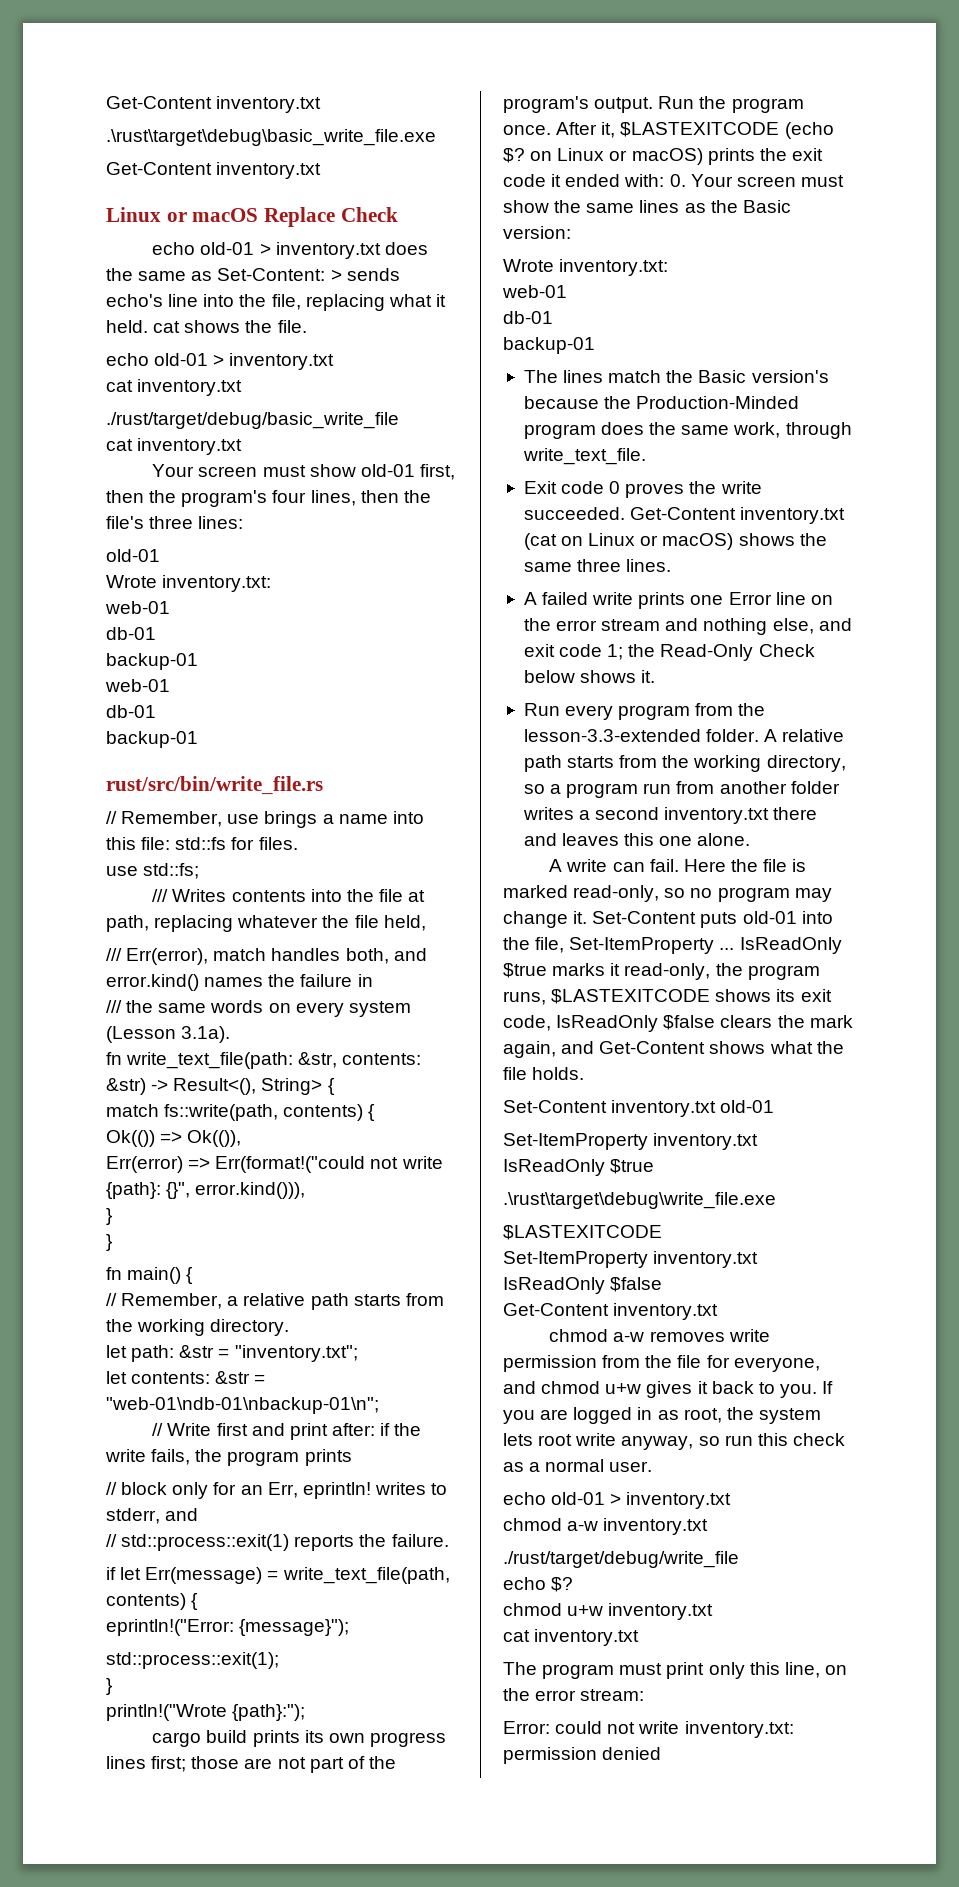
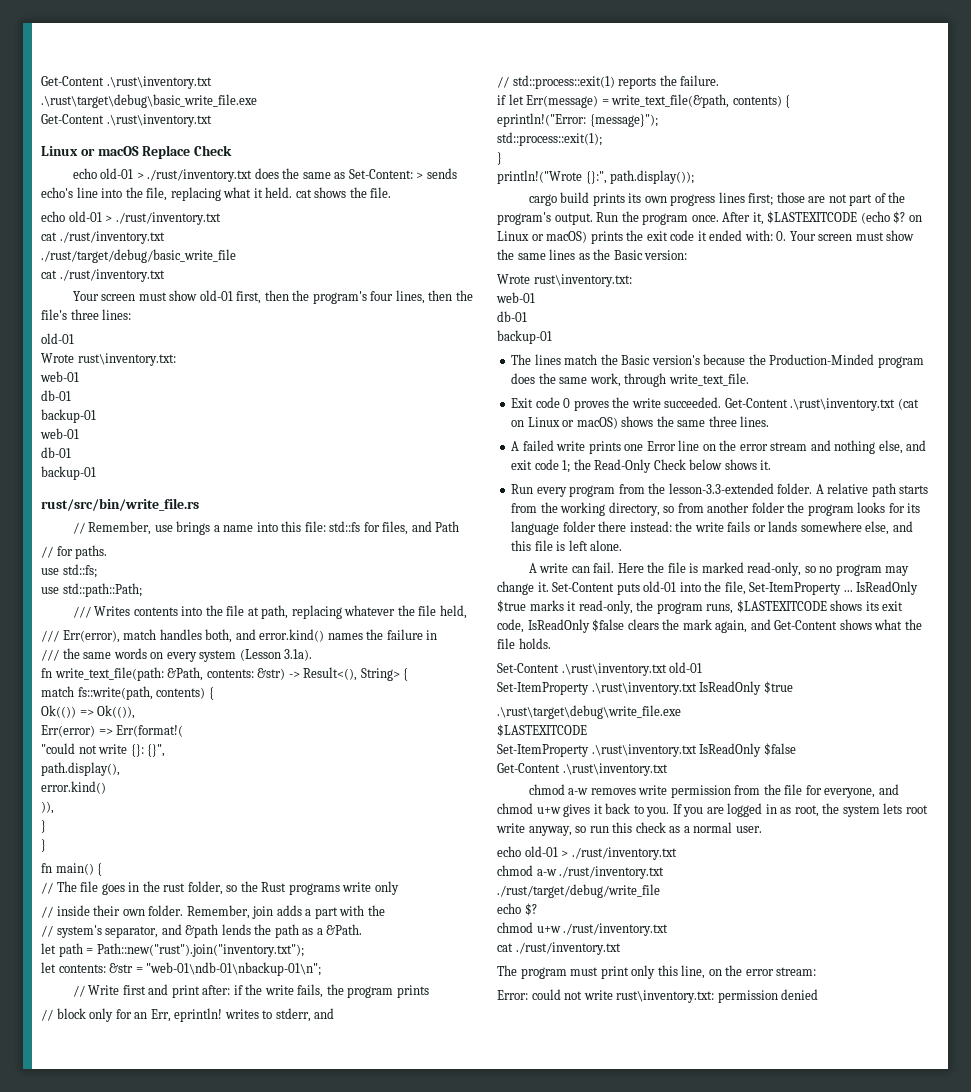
[106,96,322,113] Get-Content inventory.txt -> [41,76,212,89] Get-Content .\rust\inventory.txt
[216,162,322,179] inventory.txt -> [106,114,212,127] .\rust\inventory.txt
[275,242,381,259] inventory.txt -> [147,169,253,182] ./rust/inventory.txt
[229,353,335,370] [106,379,243,396] inventory.txt // cat inventory.txt -> [115,212,221,225] [41,231,165,244] ./rust/inventory.txt // cat ./rust/inventory.txt
[137,438,243,455] inventory.txt -> [59,269,165,282] ./rust/inventory.txt
[162,575,272,592] inventory.txt: -> [77,353,176,366] rust\inventory.txt:
[258,837,298,850] files. -> [382,521,460,535] [41,545,108,559] files, and Path // // for paths.
(200, 871) none -> [41,583,142,597] // use std::path::Path;
[298,1052,338,1068] &str, -> [167,667,204,681] &Path,
[215,1156,443,1173] [106,1182,161,1199] Err(format!("could not write {path}: -> [116,725,184,737] [41,743,144,757] Err(format!( // "could not write {}:
[195,1182,306,1199] error.kind())), -> [41,762,120,776] [41,781,106,794] [41,801,54,814] // path.display(), // error.kind() // )),
[121,1293,444,1310] [106,1319,290,1336] [106,1345,358,1362] Remember, a relative path starts from the working directory. // let path: &str = "inventory.txt"; -> [56,881,399,895] [41,905,385,919] [41,924,363,938] [41,943,304,957] The file goes in the rust folder, so the Rust programs write only // // inside their own folder. Remember, join adds a part with the // // system's separator, and &path lends the path as a &Path. // let path = Path::new("rust").join("inventory.txt");
[282,1567,450,1584] write_text_file(path, -> [611,94,730,108] write_text_file(&path,
[232,1704,306,1721] {path}:"); -> [585,170,695,184] {}:", path.display());
[559,259,669,276] inventory.txt: -> [533,274,632,287] rust\inventory.txt:
[740,507,846,524] inventory.txt -> [790,398,896,411] .\rust\inventory.txt
[550,781,840,798] [522,807,818,824] [523,833,693,846] a program run from another folder writes a second inventory.txt there and leaves this one -> [677,502,921,516] [511,521,913,535] [511,540,588,551] from another folder the program looks for its language folder there instead: the write fails or lands somewhere else, and this file is left
[611,1100,717,1117] inventory.txt -> [561,663,667,676] .\rust\inventory.txt
[653,1133,759,1150] inventory.txt -> [591,682,697,695] .\rust\inventory.txt
[653,1251,759,1268] inventory.txt -> [591,744,697,757] .\rust\inventory.txt
[613,1303,719,1320] inventory.txt -> [562,763,668,776] .\rust\inventory.txt
[626,1492,732,1509] [503,1518,709,1535] inventory.txt // chmod a-w inventory.txt -> [571,847,677,860] [497,865,665,879] ./rust/inventory.txt // chmod a-w ./rust/inventory.txt
[608,1603,714,1620] [503,1629,640,1646] inventory.txt // cat inventory.txt -> [563,923,669,936] [497,942,621,955] ./rust/inventory.txt // cat ./rust/inventory.txt
[684,1721,794,1738] inventory.txt: -> [616,990,715,1003] rust\inventory.txt:

